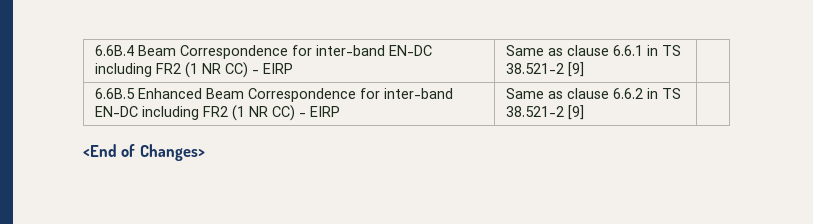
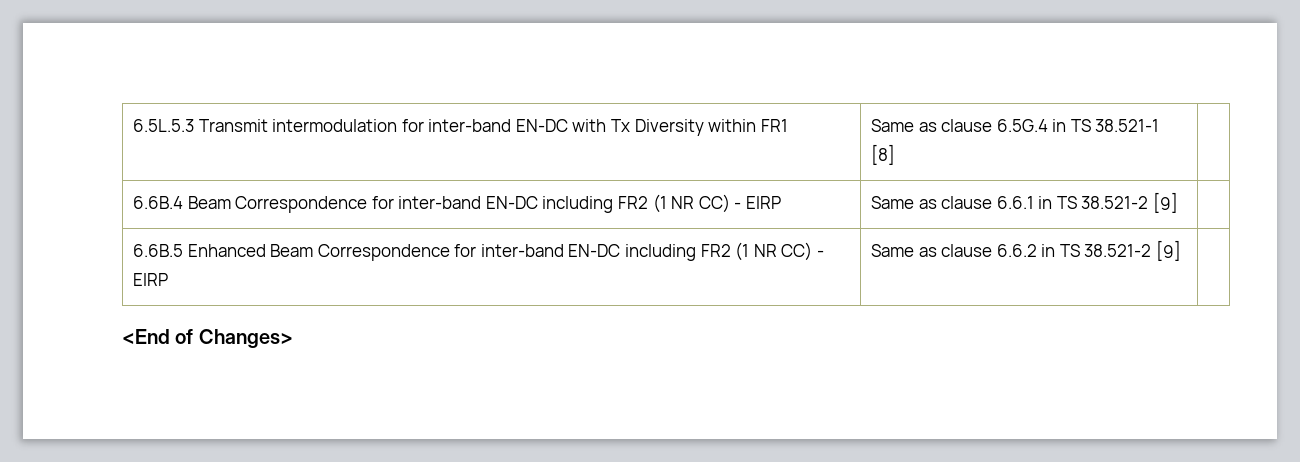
(95, 50) none -> [132,119,788,136] [870,119,1160,132] [870,144,895,165] 6.5L.5.3 Transmit intermodulation for inter-band EN-DC with Tx Diversity within FR1 | Same as clause 6.5G.4 in TS 38.521-1 [8] | //

